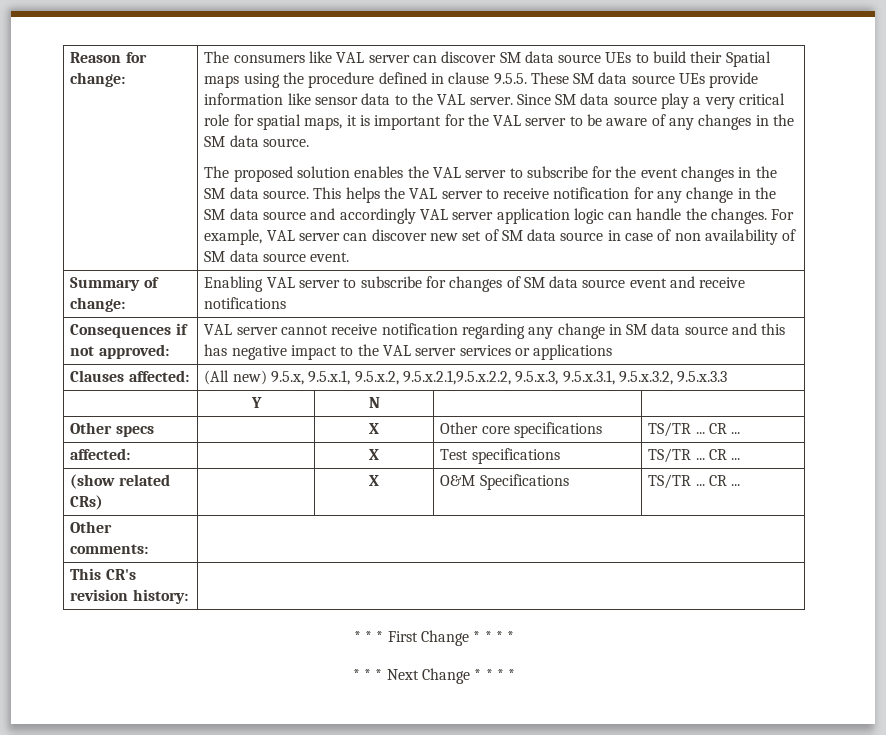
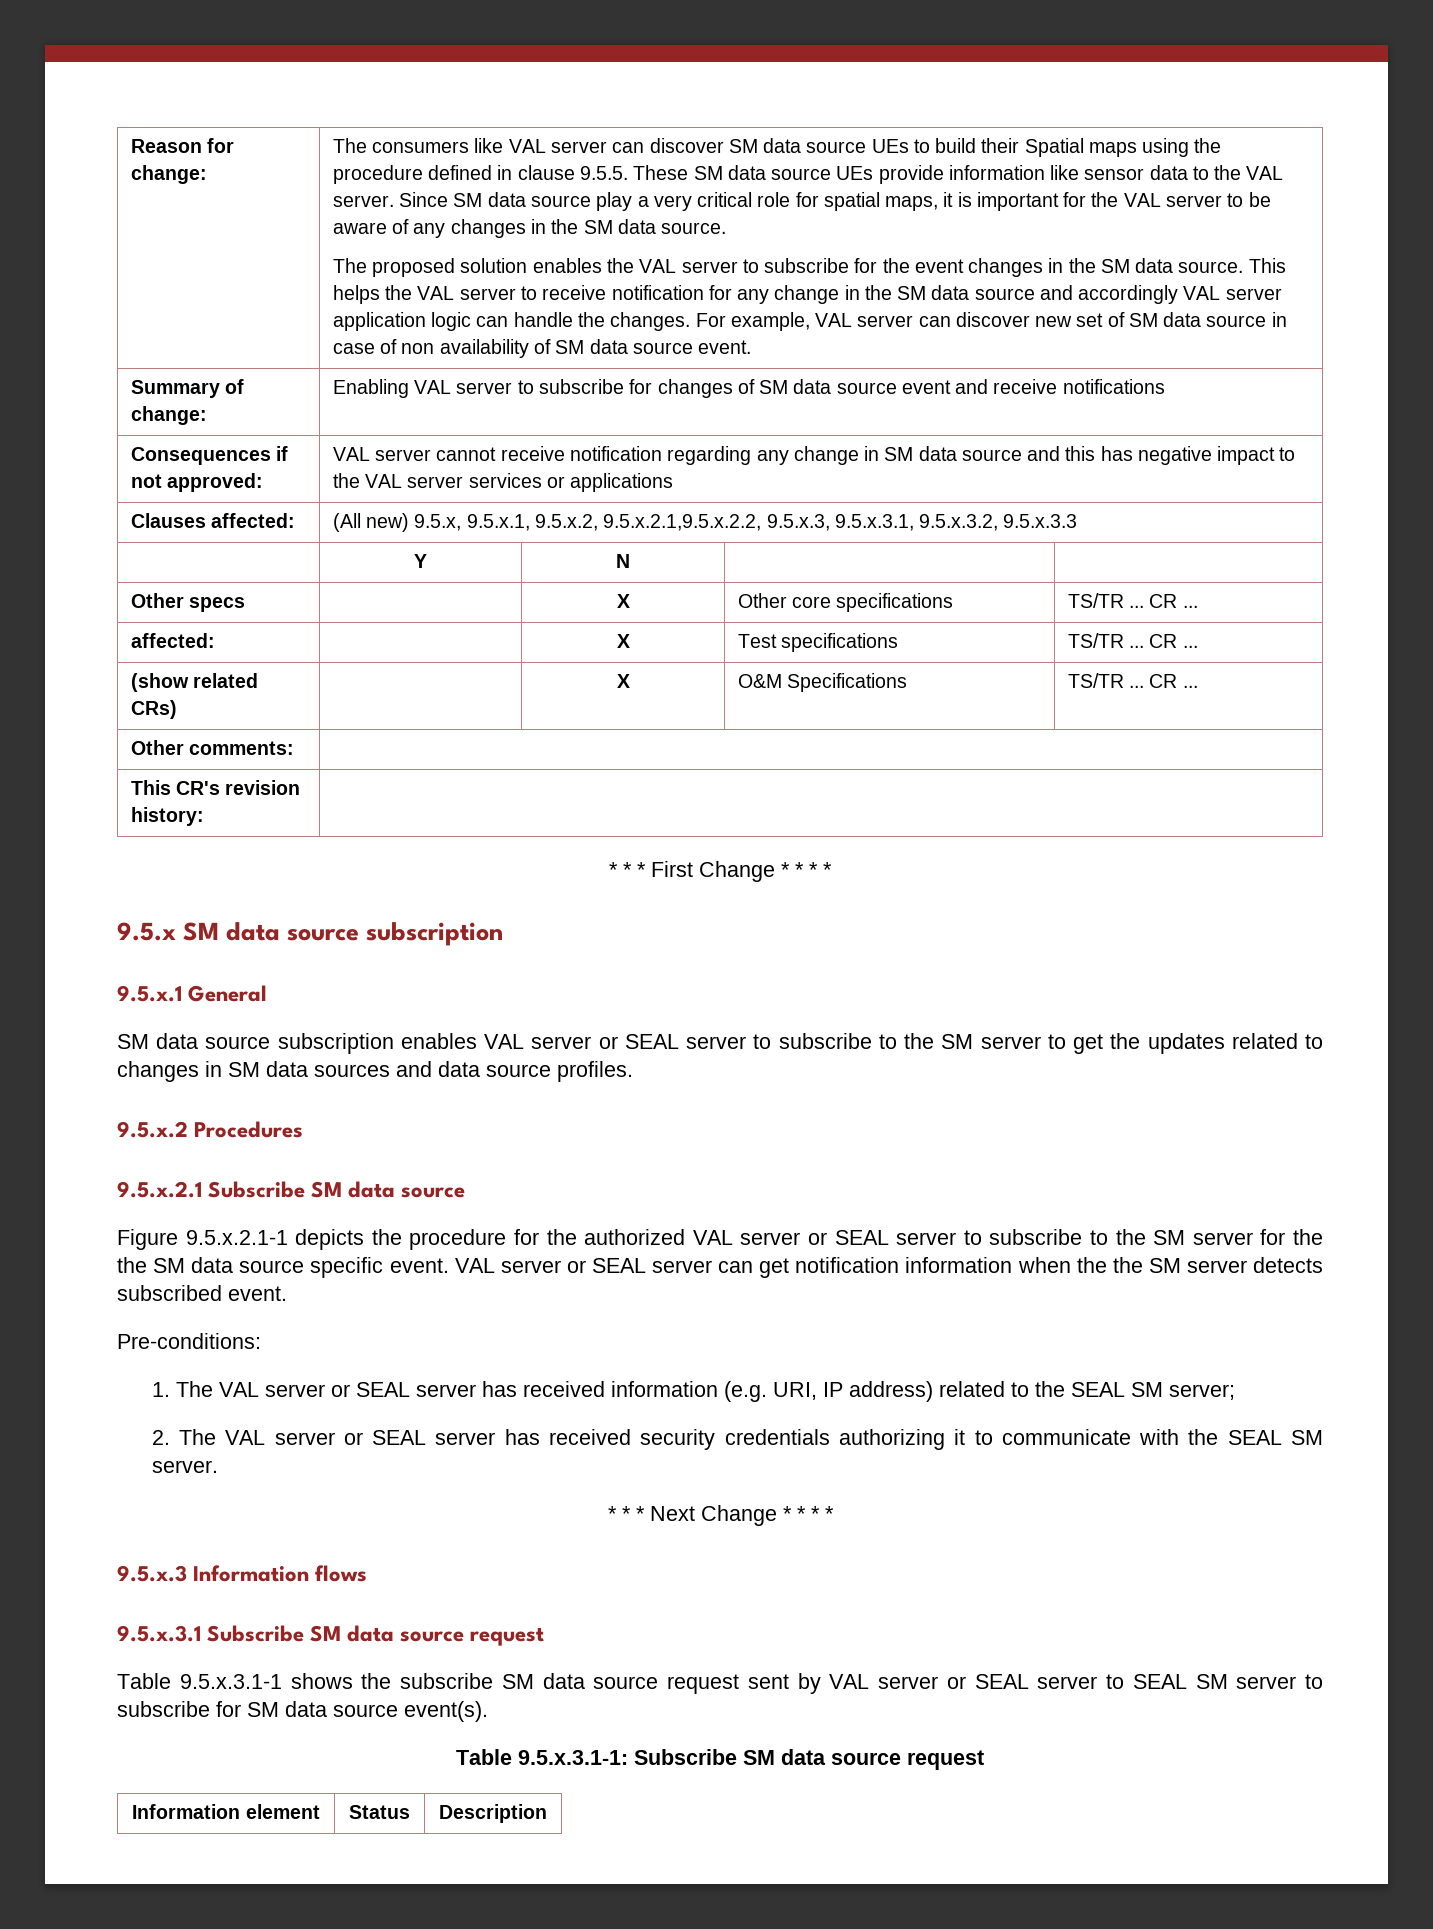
(515, 636) none -> [117,922,504,946] [117,985,268,1002] [117,1033,1323,1054] [117,1061,633,1082] [117,1121,304,1138] [117,1181,466,1198] [117,1229,1323,1250] [117,1257,1323,1278] [117,1285,287,1301] [117,1333,261,1349] [151,1381,1235,1402] [151,1429,1323,1450] [151,1460,218,1473] // 9.5.x SM data source subscription // 9.5.x.1 General // SM data source subscription enables VAL server or SEAL server to subscribe to the SM server to get the updates related to changes in SM data sources and data source profiles. // 9.5.x.2 Procedures // 9.5.x.2.1 Subscribe SM data source // Figure 9.5.x.2.1-1 depicts the procedure for the authorized VAL server or SEAL server to subscribe to the SM server for the the SM data source specific event. VAL server or SEAL server can get notification information when the the SM server detects subscribed event. // Pre-conditions: // 1. The VAL server or SEAL server has received information (e.g. URI, IP address) related to the SEAL SM server; // 2. The VAL server or SEAL server has received security credentials authorizing it to communicate with the SEAL SM server.
(516, 674) none -> [117,1565,368,1582] [117,1625,545,1646] [117,1673,1323,1694] [117,1701,488,1722] [456,1749,984,1770] [132,1804,320,1819] [349,1805,410,1819] [439,1804,547,1823] // 9.5.x.3 Information flows // 9.5.x.3.1 Subscribe SM data source request // Table 9.5.x.3.1-1 shows the subscribe SM data source request sent by VAL server or SEAL server to SEAL SM server to subscribe for SM data source event(s). // Table 9.5.x.3.1-1: Subscribe SM data source request // Information element | Status | Description

